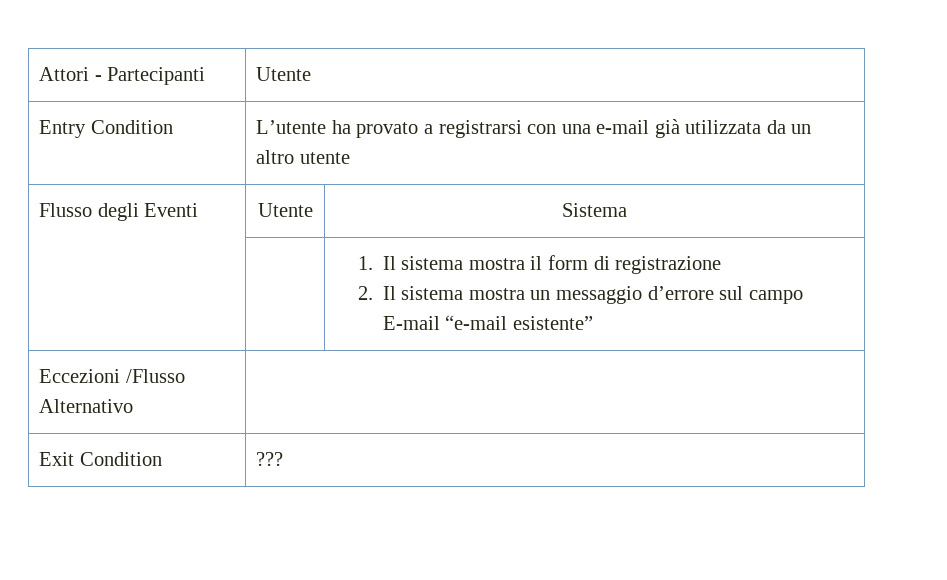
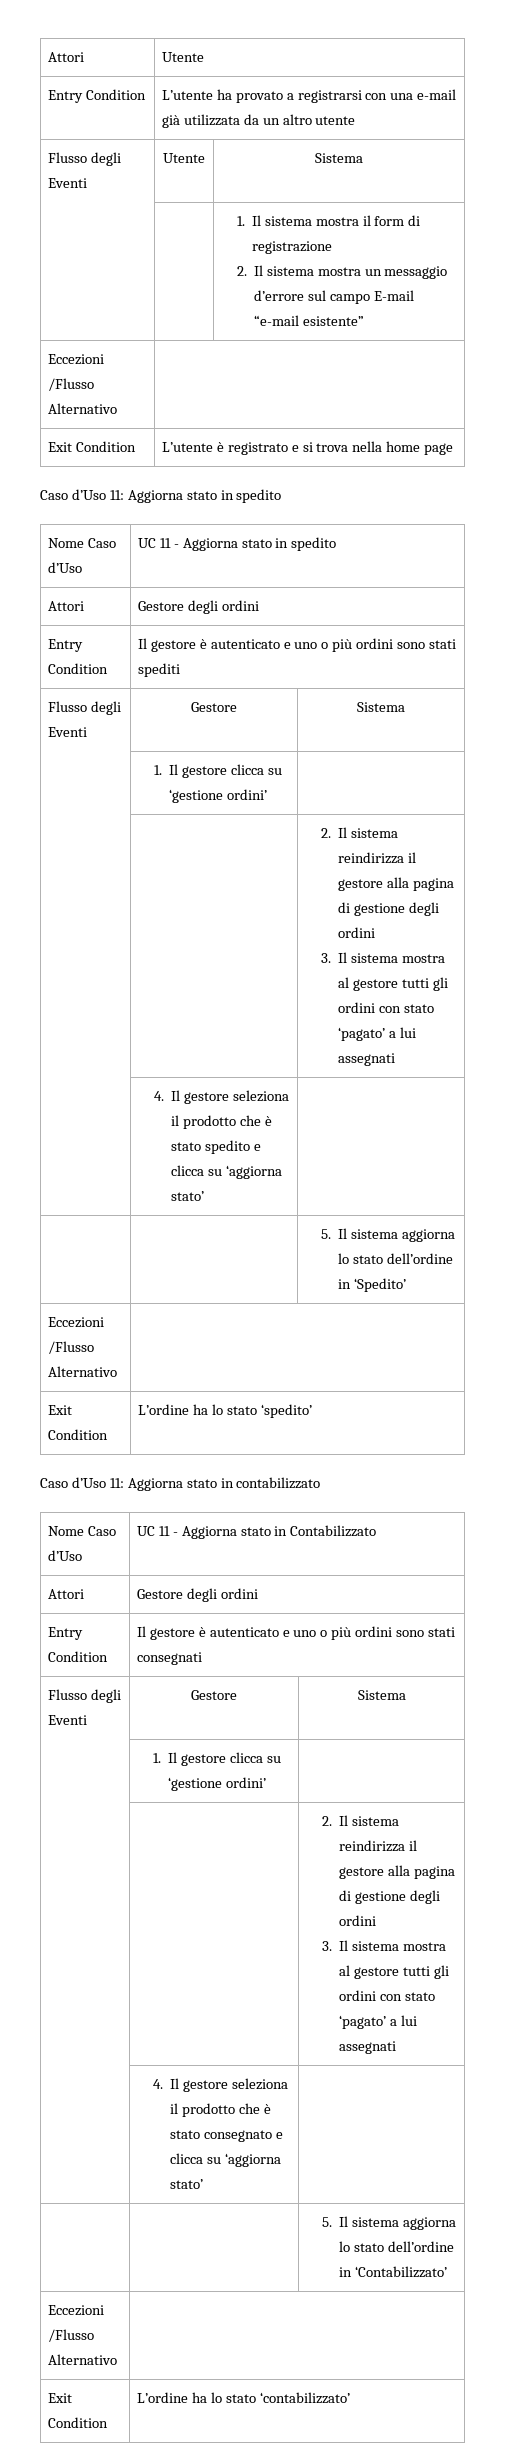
[39,67,206,85] Attori - Partecipanti -> [47,52,84,62] Attori
[256,452,284,466] ??? -> [161,441,454,455] [40,489,282,503] [47,538,116,548] [47,562,82,573] [137,537,337,551] [47,601,84,611] [137,600,259,614] [47,639,83,652] [47,663,108,674] [137,638,457,652] [137,663,180,677] [47,701,121,715] [47,727,87,737] [191,702,237,712] [357,702,405,712] [153,764,282,778] [168,789,267,803] [320,827,398,838] [337,852,416,864] [337,877,454,891] [337,902,439,916] [337,927,375,938] [320,952,445,963] [337,977,448,991] [337,1002,434,1013] [337,1027,416,1041] [337,1053,395,1066] [153,1090,289,1104] [170,1115,272,1129] [170,1140,261,1154] [170,1165,282,1179] [170,1191,204,1201] [320,1228,455,1242] [337,1253,453,1264] [337,1278,406,1292] [47,1317,104,1328] [47,1341,94,1354] [47,1366,117,1377] [47,1405,72,1415] [47,1429,108,1440] [137,1404,312,1418] [40,1477,321,1491] [47,1526,116,1536] [47,1550,82,1561] [136,1525,377,1539] [47,1589,84,1599] [136,1588,258,1602] [47,1627,83,1640] [47,1651,108,1662] [136,1626,456,1640] [136,1652,202,1665] [47,1689,121,1703] [47,1715,87,1725] [191,1690,237,1700] [357,1690,406,1700] [152,1752,281,1766] [167,1777,266,1791] [321,1815,399,1826] [338,1840,417,1852] [338,1865,455,1879] [338,1890,440,1904] [338,1915,376,1926] [321,1940,446,1951] [338,1965,449,1979] [338,1990,435,2001] [338,2015,417,2029] [338,2041,396,2054] [152,2078,288,2092] [169,2103,271,2117] [169,2130,283,2142] [169,2153,281,2167] [169,2179,203,2189] [321,2216,456,2230] [338,2241,454,2252] [338,2266,447,2278] [47,2305,104,2316] [47,2329,94,2342] [47,2354,117,2365] [47,2393,72,2403] [47,2417,108,2428] [136,2392,350,2404] L’utente è registrato e si trova nella home page // Caso d’Uso 11: Aggiorna stato in spedito // Nome Caso d’Uso | UC 11 - Aggiorna stato in spedito // Attori | Gestore degli ordini // Entry Condition | Il gestore è autenticato e uno o più ordini sono stati spediti // Flusso degli Eventi | Gestore | Sistema // | 1. Il gestore clicca su ‘gestione ordini’ | // | | 2. Il sistema reindirizza il gestore alla pagina di gestione degli ordini // 3. Il sistema mostra al gestore tutti gli ordini con stato ‘pagato’ a lui assegnati // | 4. Il gestore seleziona il prodotto che è stato spedito e clicca su ‘aggiorna stato’ | // | | 5. Il sistema aggiorna lo stato dell’ordine in ‘Spedito’ // Eccezioni /Flusso Alternativo | // Exit Condition | L’ordine ha lo stato ‘spedito’ // Caso d’Uso 11: Aggiorna stato in contabilizzato // Nome Caso d’Uso | UC 11 - Aggiorna stato in Contabilizzato // Attori | Gestore degli ordini // Entry Condition | Il gestore è autenticato e uno o più ordini sono stati consegnati // Flusso degli Eventi | Gestore | Sistema // | 1. Il gestore clicca su ‘gestione ordini’ | // | | 2. Il sistema reindirizza il gestore alla pagina di gestione degli ordini // 3. Il sistema mostra al gestore tutti gli ordini con stato ‘pagato’ a lui assegnati // | 4. Il gestore seleziona il prodotto che è stato consegnato e clicca su ‘aggiorna stato’ | // | | 5. Il sistema aggiorna lo stato dell’ordine in ‘Contabilizzato’ // Eccezioni /Flusso Alternativo | // Exit Condition | L’ordine ha lo stato ‘contabilizzato’

